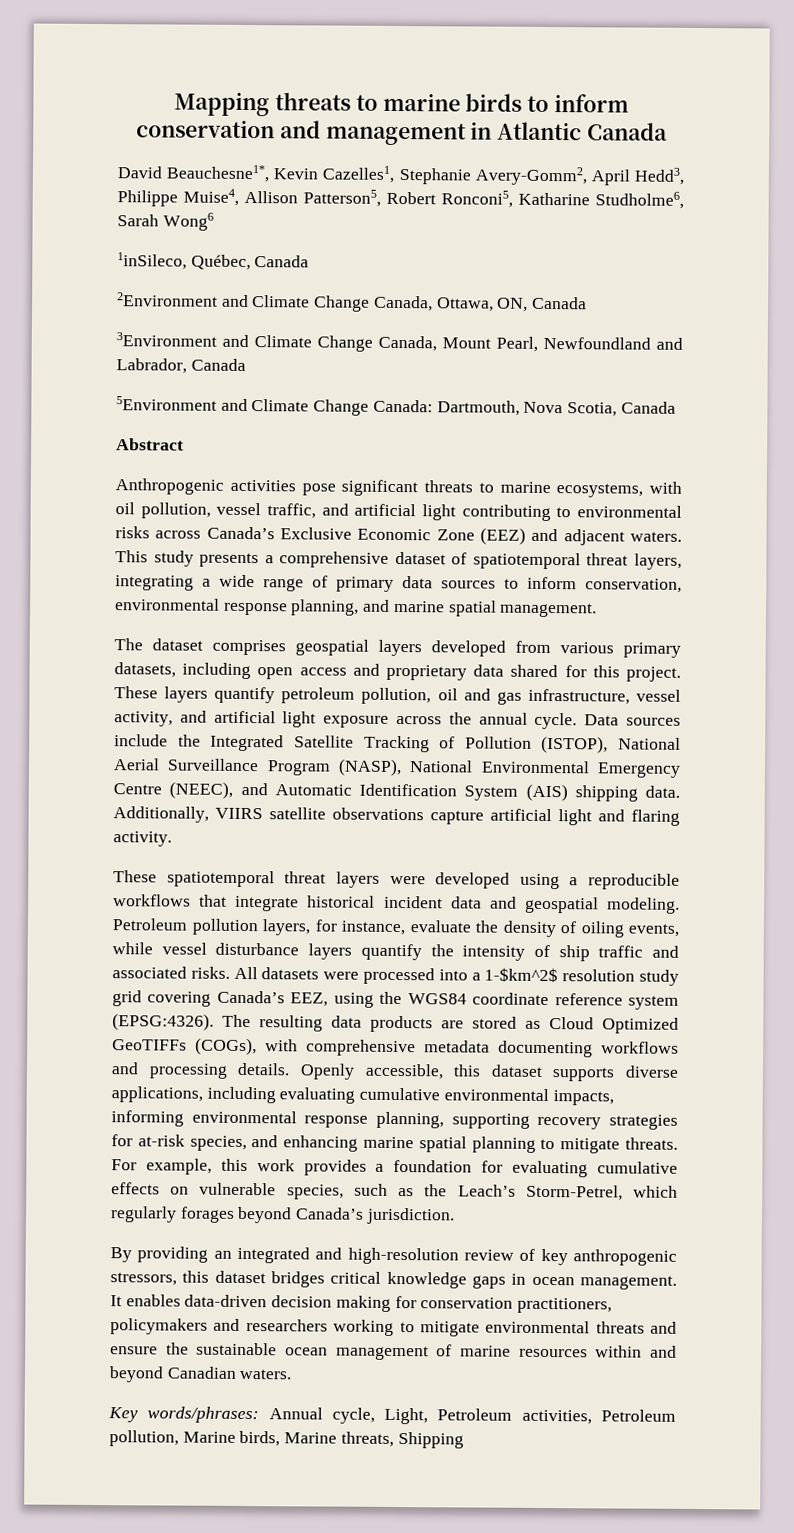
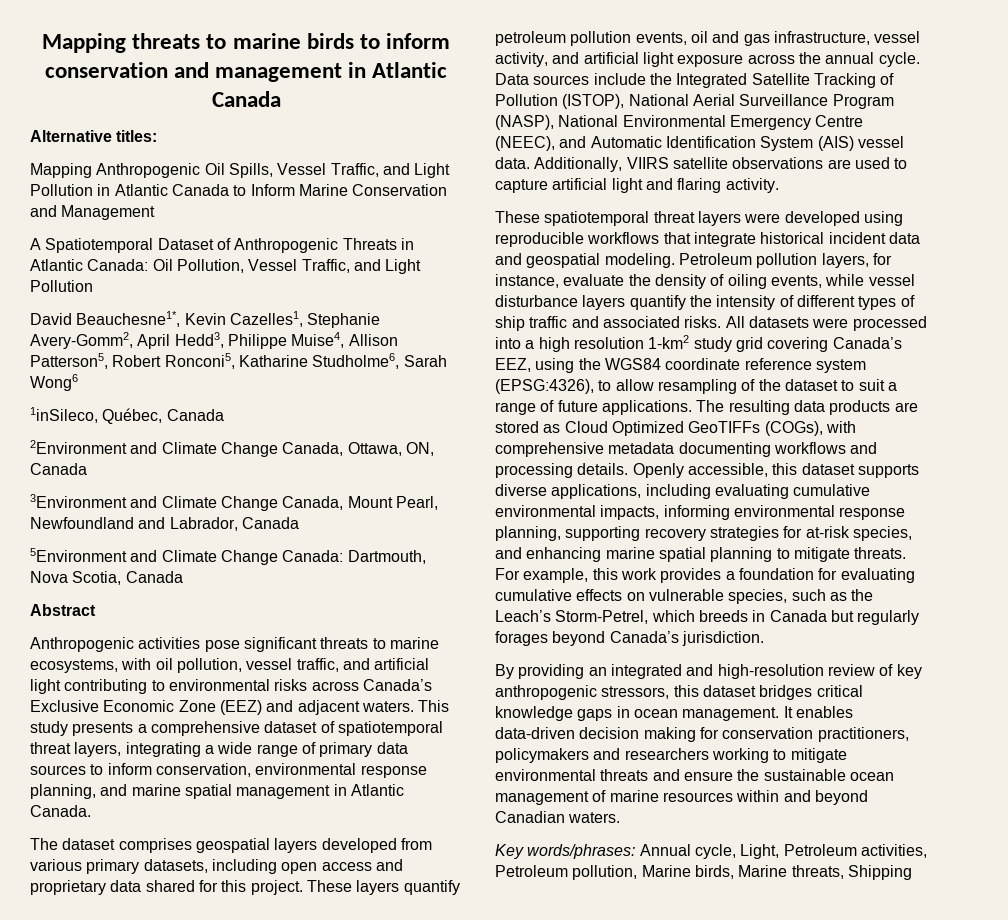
(668, 131) none -> [30,130,158,142] [30,163,451,178] [30,184,448,196] [30,205,156,220] [30,238,414,253] [30,259,422,274] [30,280,93,292] // Alternative titles: // Mapping Anthropogenic Oil Spills, Vessel Traffic, and Light Pollution in Atlantic Canada to Inform Marine Conservation and Management // A Spatiotemporal Dataset of Anthropogenic Threats in Atlantic Canada: Oil Pollution, Vessel Traffic, and Light Pollution
[499,602,598,618] management. -> [236,784,404,799] [30,805,91,817] management in Atlantic Canada.
[361,687,432,705] pollution, -> [570,31,687,46] pollution events,
[574,785,638,802] shipping -> [857,136,904,148] vessel
(424, 814) none -> [827,157,908,169] are used to
[569,877,579,886] a -> (903, 218) none
(550, 951) none -> [796,295,915,310] different types of
[484,967,636,983] 1-$km^2$ resolution -> [538,335,690,352] high resolution 1-km2
[112,1013,214,1031] (EPSG:4326). -> [495,379,897,394] [495,400,692,415] (EPSG:4326), to allow resampling of the dataset to suit a range of future applications.
(678, 1191) none -> [698,610,854,622] breeds in Canada but

